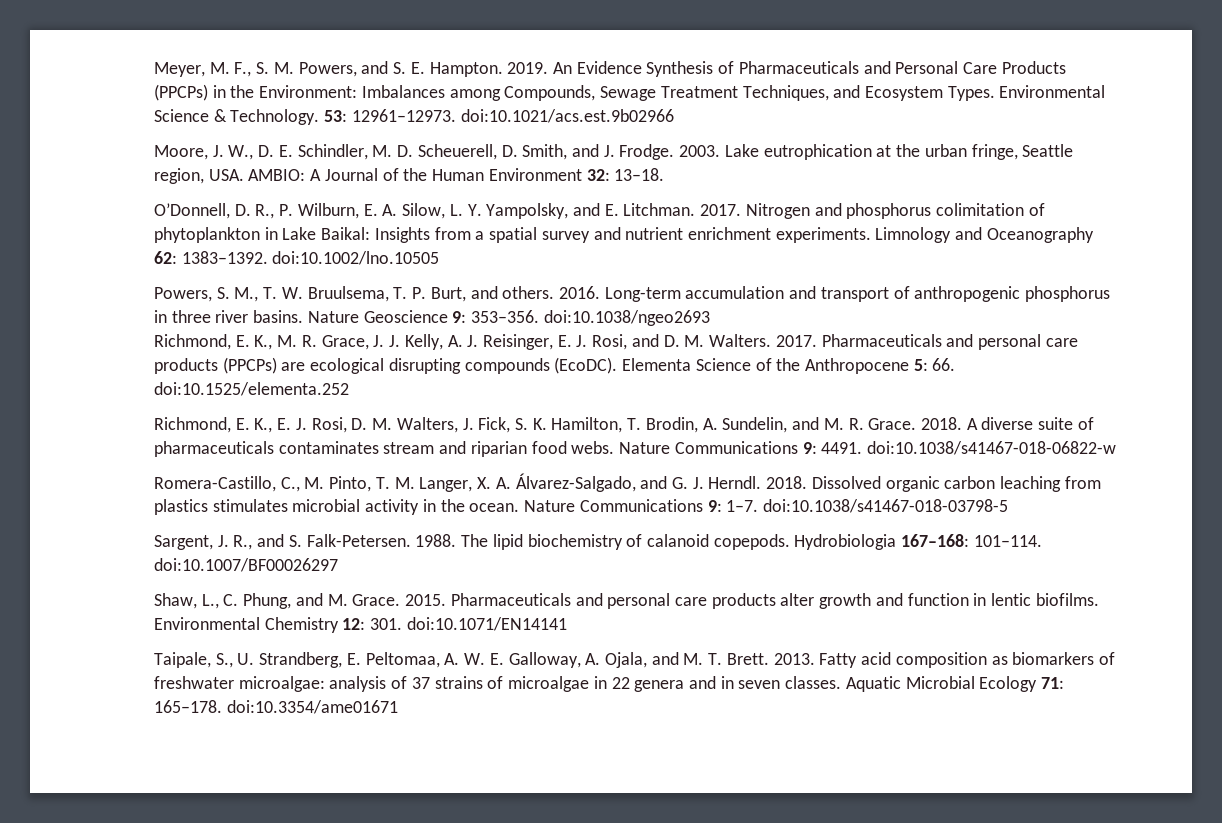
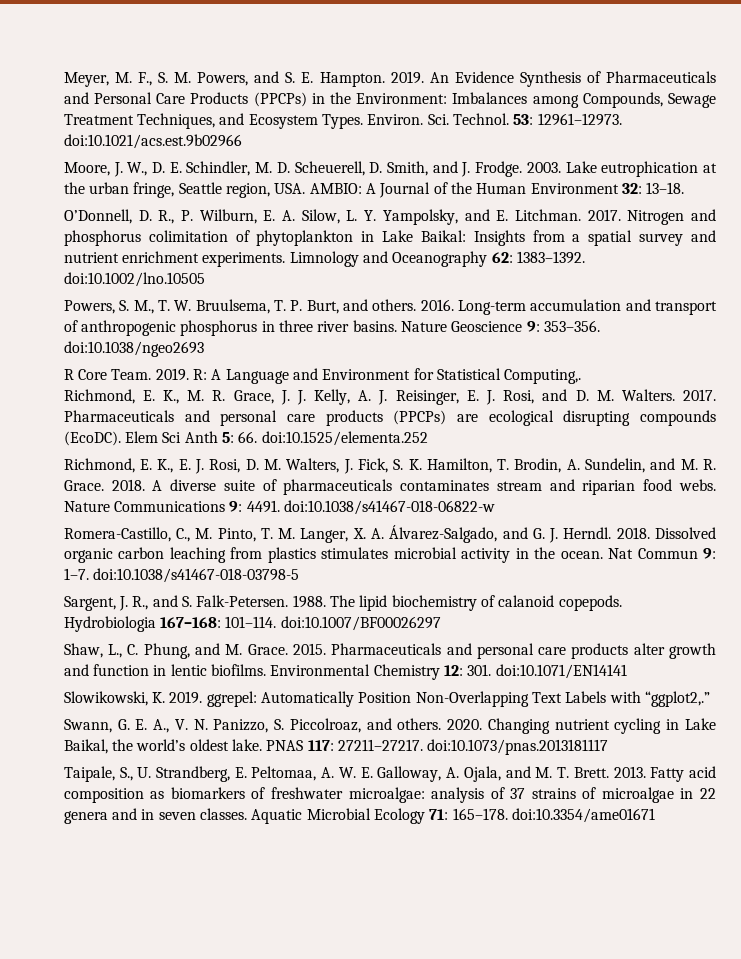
[999,85,1106,98] [154,109,320,125] Environmental Science & Technology. -> [367,113,510,125] Environ. Sci. Technol.
(710, 318) none -> [63,368,582,384] // R Core Team. 2019. R: A Language and Environment for Statistical Computing,.
[622,358,910,374] Elementa Science of the Anthropocene -> [125,431,218,443] Elem Sci Anth
[524,499,703,512] Nature Communications -> [608,548,698,559] Nat Commun
(567, 624) none -> [63,691,711,707] [63,718,716,734] [63,739,609,755] // Slowikowski, K. 2019. ggrepel: Automatically Position Non-Overlapping Text Labels with “ggplot2,.” // Swann, G. E. A., V. N. Panizzo, S. Piccolroaz, and others. 2020. Changing nutrient cycling in Lake Baikal, the world’s oldest lake. PNAS 117: 27211–27217. doi:10.1073/pnas.2013181117

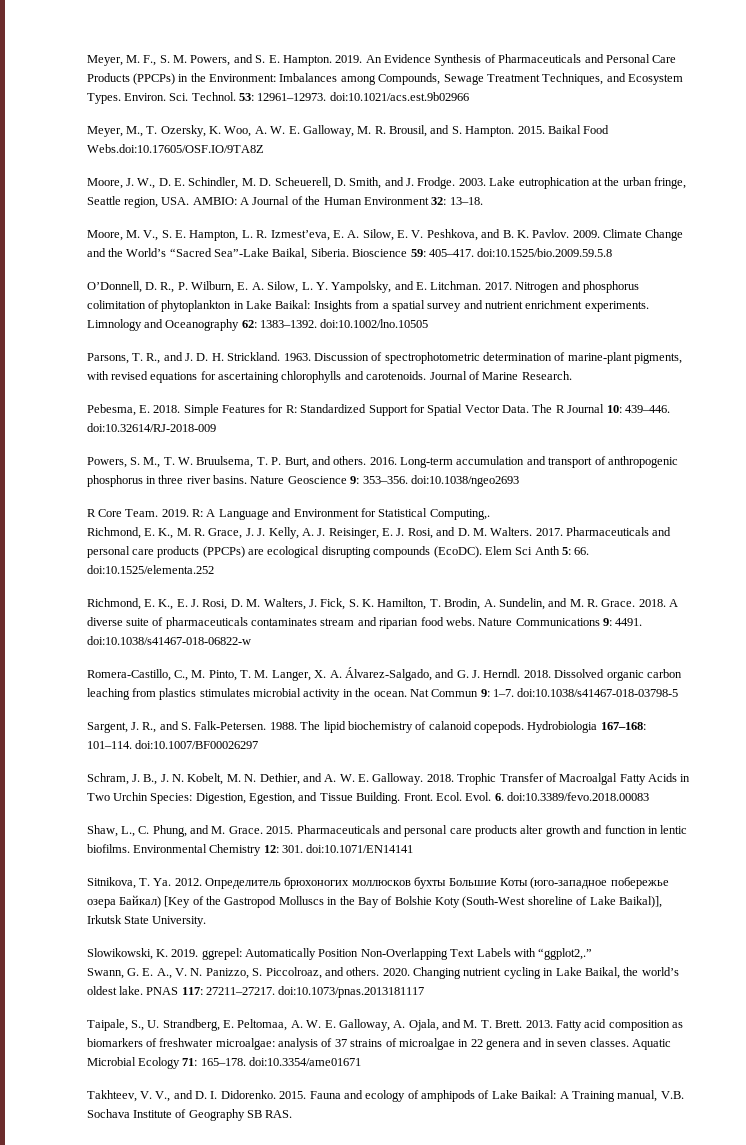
(242, 141) none -> [86,125,610,137] [86,144,264,153] // Meyer, M., T. Ozersky, K. Woo, A. W. E. Galloway, M. R. Brousil, and S. Hampton. 2015. Baikal Food Webs.doi:10.17605/OSF.IO/9TA8Z
(685, 188) none -> [86,229,684,241] [86,248,613,260] // Moore, M. V., S. E. Hampton, L. R. Izmest’eva, E. A. Silow, E. V. Peshkova, and B. K. Pavlov. 2009. Climate Change and the World’s “Sacred Sea”-Lake Baikal, Siberia. Bioscience 59: 405–417. doi:10.1525/bio.2009.59.5.8
(205, 279) none -> [86,352,683,364] [86,371,572,383] [86,404,670,416] [86,423,216,432] // Parsons, T. R., and J. D. H. Strickland. 1963. Discussion of spectrophotometric determination of marine-plant pigments, with revised equations for ascertaining chlorophylls and carotenoids. Journal of Marine Research. // Pebesma, E. 2018. Simple Features for R: Standardized Support for Spatial Vector Data. The R Journal 10: 439–446. doi:10.32614/RJ-2018-009
(441, 623) none -> [86,773,691,785] [86,792,650,804] // Schram, J. B., J. N. Kobelt, M. N. Dethier, and A. W. E. Galloway. 2018. Trophic Transfer of Macroalgal Fatty Acids in Two Urchin Species: Digestion, Egestion, and Tissue Building. Front. Ecol. Evol. 6. doi:10.3389/fevo.2018.00083
(627, 671) none -> [86,877,669,889] [86,895,662,908] [86,915,207,927] // Sitnikova, T. Ya. 2012. Определитель брюхоногих моллюсков бухты Большие Коты (юго-западное побережье озера Байкал) [Key of the Gastropod Molluscs in the Bay of Bolshie Koty (South-West shoreline of Lake Baikal)], Irkutsk State University.
(656, 815) none -> [86,1090,684,1102] [86,1109,293,1121] // Takhteev, V. V., and D. I. Didorenko. 2015. Fauna and ecology of amphipods of Lake Baikal: A Training manual, V.B. Sochava Institute of Geography SB RAS.

